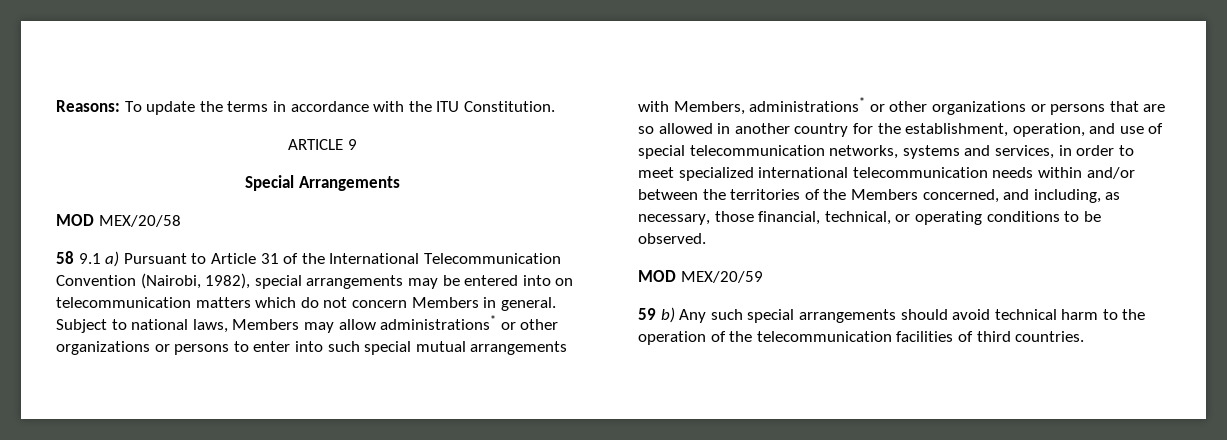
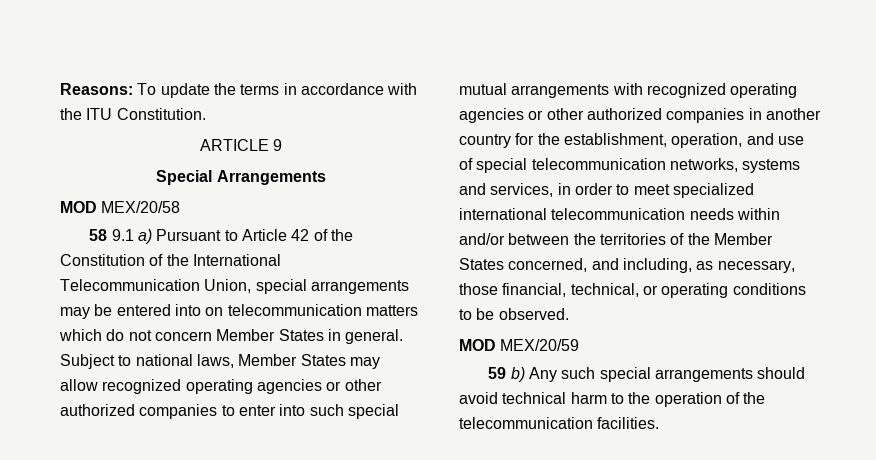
[260,253,279,264] 31 -> [291,229,354,241] [60,254,145,266] 42 of the Constitution
[56,273,251,289] Convention (Nairobi, 1982), -> [204,279,252,293] Union,
[411,297,479,308] Members -> [216,329,324,341] Member States
[232,315,559,333] [56,341,230,355] Members may allow administrations* or other organizations or persons -> [238,354,380,369] [60,379,382,394] [60,404,218,419] Member States may allow recognized operating agencies or other authorized companies
[673,97,1166,115] [638,123,713,134] Members, administrations* or other organizations or persons that are so allowed -> [646,83,798,98] [459,108,745,123] recognized operating agencies or other authorized companies
[850,189,918,200] Members -> [713,233,773,245] [459,258,504,270] Member States
[896,331,1085,342] facilities of third countries. -> [597,417,660,429] facilities.

